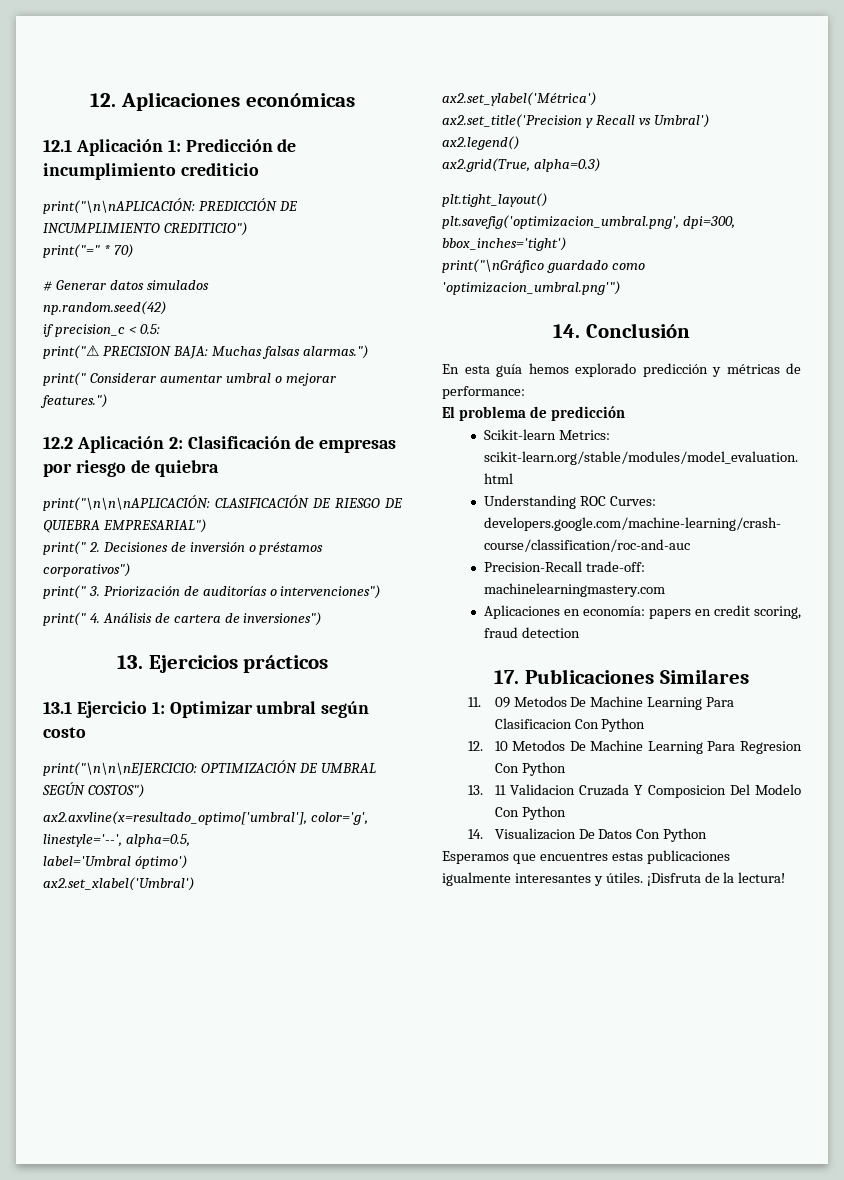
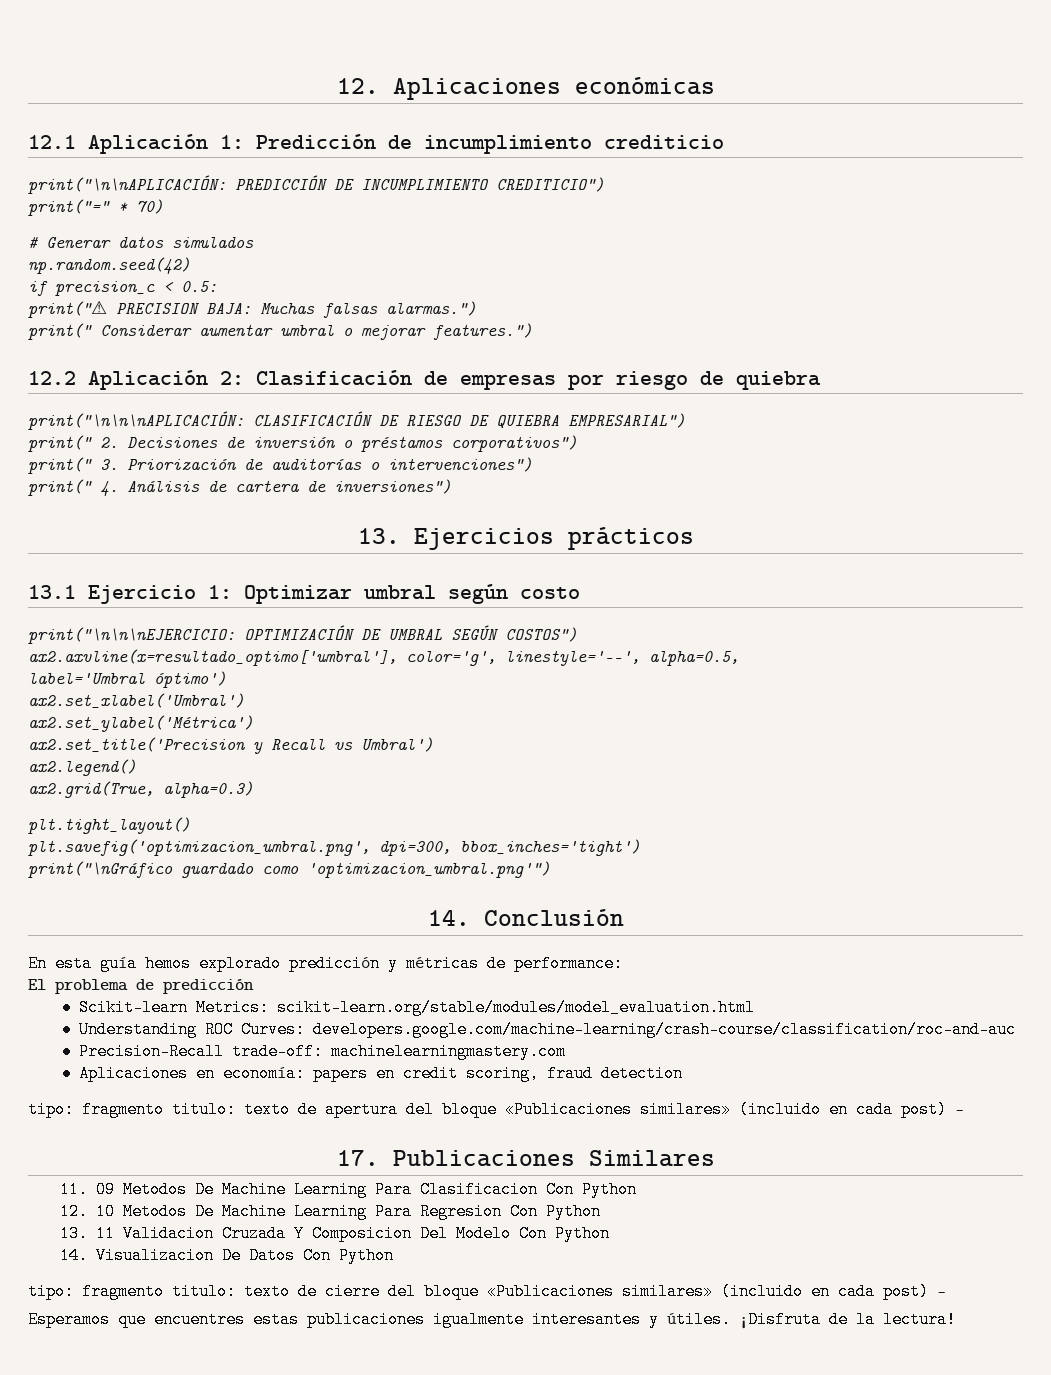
(581, 632) none -> [28,1101,964,1118] // tipo: fragmento titulo: texto de apertura del bloque «Publicaciones similares» (incluido en cada post) —
(708, 835) none -> [28,1283,946,1300] // tipo: fragmento titulo: texto de cierre del bloque «Publicaciones similares» (incluido en cada post) —

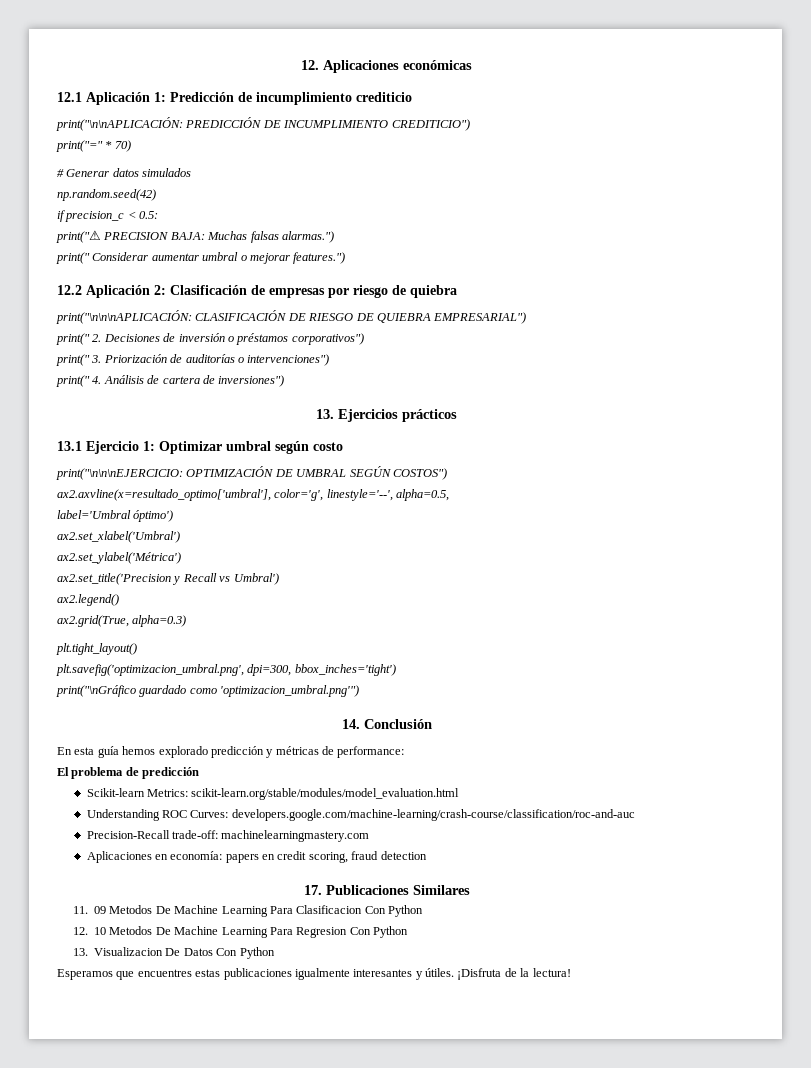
[28,1101,964,1118] // tipo: fragmento titulo: texto de apertura del bloque «Publicaciones similares» (incluido en cada post) — -> (427, 855) none
[95,1225,610,1242] [59,1247,88,1264] 11 Validacion Cruzada Y Composicion Del Modelo Con Python // 14. -> (88, 952) none
[28,1283,946,1300] // tipo: fragmento titulo: texto de cierre del bloque «Publicaciones similares» (incluido en cada post) — -> (275, 953) none

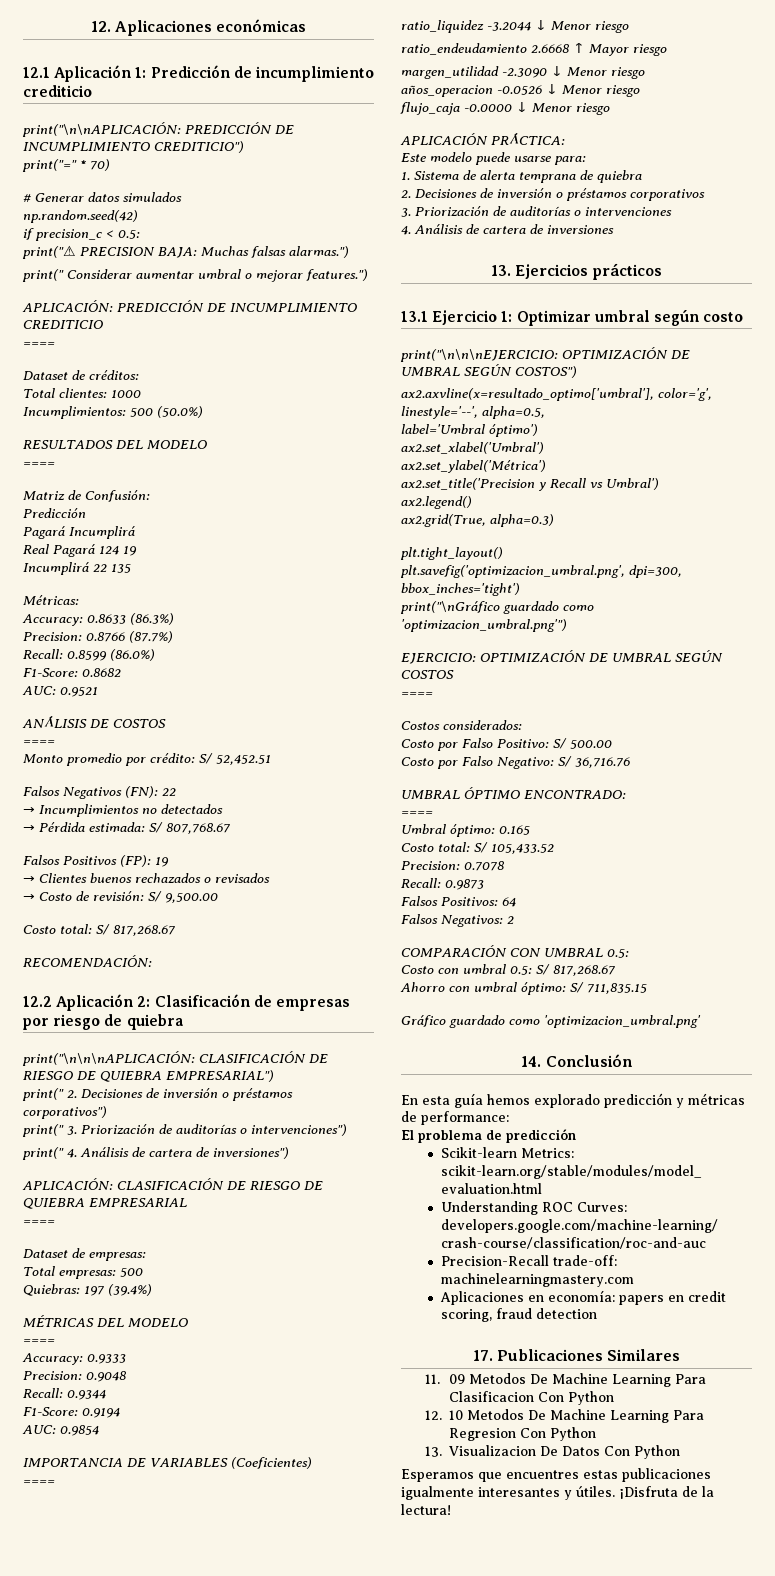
(346, 258) none -> [22,300,357,312] [23,320,103,329] [23,342,55,347] [23,370,139,380] [23,388,141,398] [23,406,203,419] [23,440,207,449] [23,462,55,467] [23,490,150,502] [23,508,86,518] [23,526,135,539] [23,544,137,557] [23,562,131,575] [23,595,79,605] [22,613,174,626] [23,631,173,643] [23,649,155,661] [23,668,121,677] [22,686,98,697] [22,716,166,728] [23,740,55,745] [23,753,271,766] [23,786,176,799] [23,804,223,817] [23,822,231,834] [23,855,169,867] [23,873,270,883] [23,891,218,903] [23,924,176,936] [23,955,152,967] // APLICACIÓN: PREDICCIÓN DE INCUMPLIMIENTO CREDITICIO // ==== // Dataset de créditos: // Total clientes: 1000 // Incumplimientos: 500 (50.0%) // RESULTADOS DEL MODELO // ==== // Matriz de Confusión: // Predicción // Pagará Incumplirá // Real Pagará 124 19 // Incumplirá 22 135 // Métricas: // Accuracy: 0.8633 (86.3%) // Precision: 0.8766 (87.7%) // Recall: 0.8599 (86.0%) // F1-Score: 0.8682 // AUC: 0.9521 // ANÁLISIS DE COSTOS // ==== // Monto promedio por crédito: S/ 52,452.51 // Falsos Negativos (FN): 22 // → Incumplimientos no detectados // → Pérdida estimada: S/ 807,768.67 // Falsos Positivos (FP): 19 // → Clientes buenos rechazados o revisados // → Costo de revisión: S/ 9,500.00 // Costo total: S/ 817,268.67 // RECOMENDACIÓN:
(285, 381) none -> [22,1178,323,1190] [23,1198,187,1209] [23,1220,55,1225] [23,1248,146,1261] [23,1266,143,1279] [23,1284,152,1296] [23,1315,188,1327] [23,1339,55,1344] [22,1353,126,1365] [23,1371,126,1382] [23,1388,106,1400] [23,1407,120,1418] [22,1425,99,1436] [23,1457,312,1469] [23,1480,55,1485] [401,20,629,33] [401,43,667,56] [401,66,645,79] [401,84,640,97] [400,102,610,115] [400,133,565,145] [401,152,586,165] [401,170,642,183] [401,188,705,201] [401,206,672,217] [401,224,614,235] // APLICACIÓN: CLASIFICACIÓN DE RIESGO DE QUIEBRA EMPRESARIAL // ==== // Dataset de empresas: // Total empresas: 500 // Quiebras: 197 (39.4%) // MÉTRICAS DEL MODELO // ==== // Accuracy: 0.9333 // Precision: 0.9048 // Recall: 0.9344 // F1-Score: 0.9194 // AUC: 0.9854 // IMPORTANCIA DE VARIABLES (Coeficientes) // ==== // ratio_liquidez -3.2044 ↓ Menor riesgo // ratio_endeudamiento 2.6668 ↑ Mayor riesgo // margen_utilidad -2.3090 ↓ Menor riesgo // años_operacion -0.0526 ↓ Menor riesgo // flujo_caja -0.0000 ↓ Menor riesgo // APLICACIÓN PRÁCTICA: // Este modelo puede usarse para: // 1. Sistema de alerta temprana de quiebra // 2. Decisiones de inversión o préstamos corporativos // 3. Priorización de auditorías o intervenciones // 4. Análisis de cartera de inversiones
(360, 691) none -> [401,650,723,664] [401,670,454,679] [401,692,433,697] [401,720,522,730] [401,738,612,751] [401,756,630,769] [401,787,626,799] [401,811,433,816] [401,824,530,837] [401,842,554,854] [401,861,504,871] [401,878,484,890] [401,896,516,907] [401,914,514,927] [401,945,629,958] [401,964,616,976] [400,982,647,995] [401,1015,701,1028] // EJERCICIO: OPTIMIZACIÓN DE UMBRAL SEGÚN COSTOS // ==== // Costos considerados: // Costo por Falso Positivo: S/ 500.00 // Costo por Falso Negativo: S/ 36,716.76 // UMBRAL ÓPTIMO ENCONTRADO: // ==== // Umbral óptimo: 0.165 // Costo total: S/ 105,433.52 // Precision: 0.7078 // Recall: 0.9873 // Falsos Positivos: 64 // Falsos Negativos: 2 // COMPARACIÓN CON UMBRAL 0.5: // Costo con umbral 0.5: S/ 817,268.67 // Ahorro con umbral óptimo: S/ 711,835.15 // Gráfico guardado como 'optimizacion_umbral.png'

